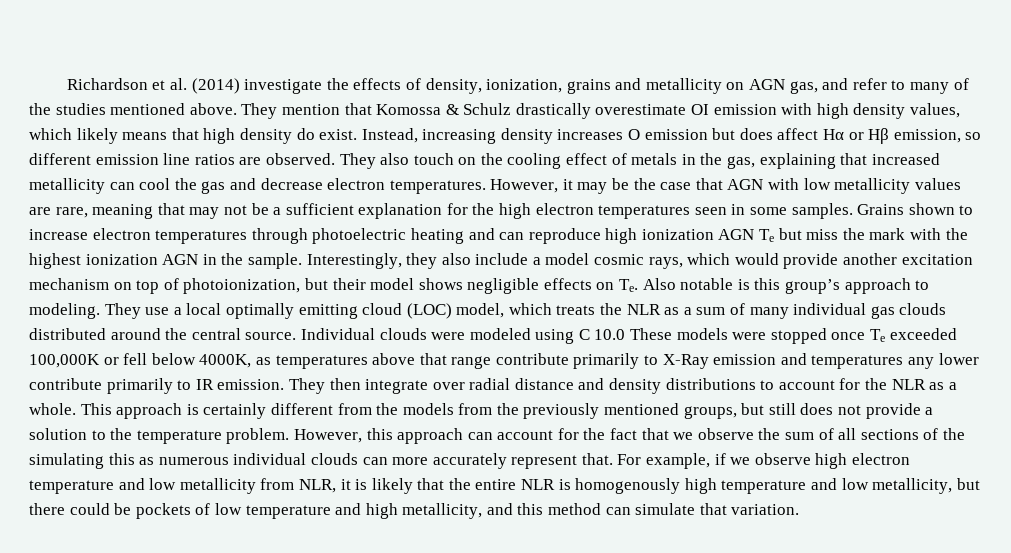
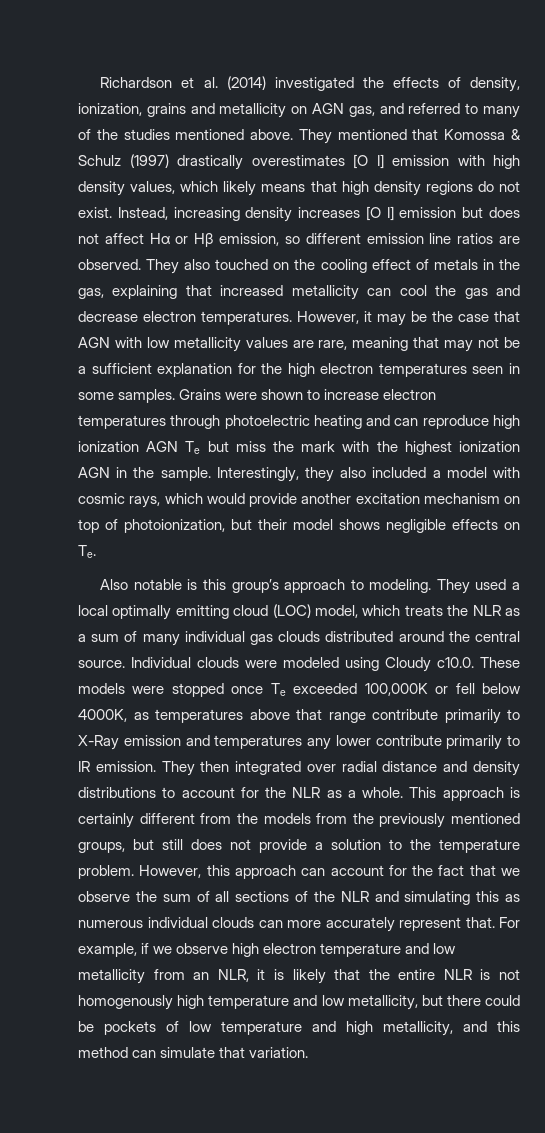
[244,79,323,94] investigate -> [274,77,354,91] investigated
[852,78,887,90] refer -> [408,103,461,114] referred
[281,104,340,115] mention -> [337,129,407,140] mentioned
[515,103,710,119] drastically overestimate OI -> [129,154,384,170] (1997) drastically overestimates [O I]
[296,128,315,140] do -> [425,181,521,195] regions do not
[628,129,641,140] O -> [365,206,394,221] [O I]
(773, 134) none -> [78,233,99,244] not
[413,153,454,165] touch -> [215,259,269,270] touched
(905, 209) none -> [225,392,258,400] were
[475,253,529,265] include -> [372,467,427,478] included
(590, 259) none -> [492,467,520,478] with
(639, 285) none -> (96, 551) //
[145,307,170,315] use -> [475,579,507,590] used
[578,329,626,340] C 10.0 -> [385,657,474,672] Cloudy c10.0.
[365,379,429,394] integrate -> [235,761,302,775] integrated
(965, 434) none -> [340,891,399,902] NLR and
(295, 484) none -> [193,972,210,980] an
(571, 484) none -> [498,969,520,980] not

